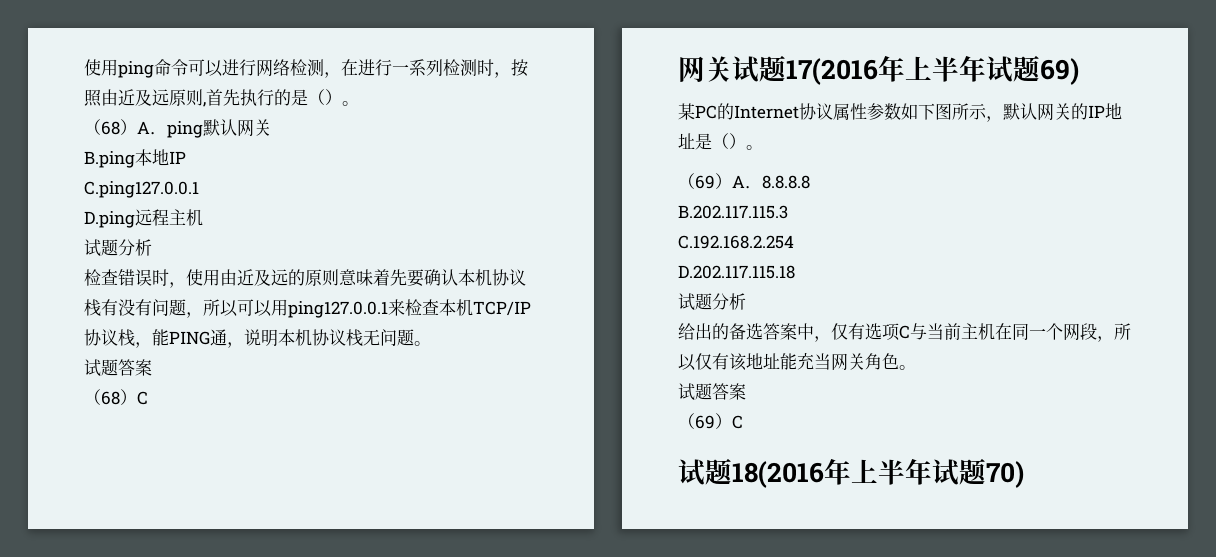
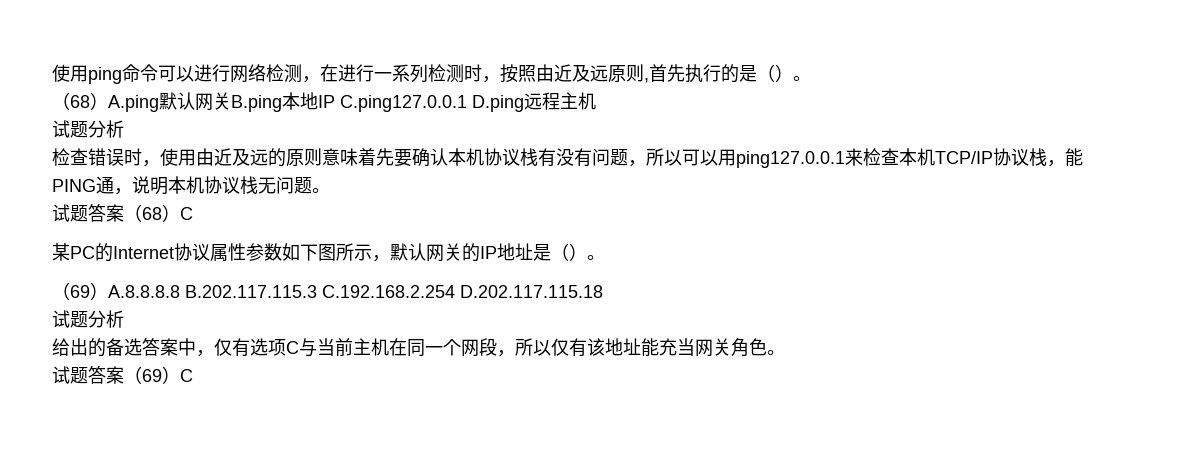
[137,119,271,138] A．ping默认网关 // -> [108,92,231,112] A.ping默认网关
(186, 157) // -> (335, 101) none
(199, 189) // -> (467, 103) none
(152, 367) // -> (124, 213) none
[678,55,1079,85] // 网关试题17(2016年上半年试题69) -> (193, 213) none
[732,175,810,189] A．8.8.8.8 // -> [108,285,180,298] A.8.8.8.8
(788, 212) // -> (317, 291) none
(794, 242) // -> (455, 291) none
(746, 391) // -> (124, 375) none
[678,458,1024,488] // 试题18(2016年上半年试题70) -> (193, 375) none

